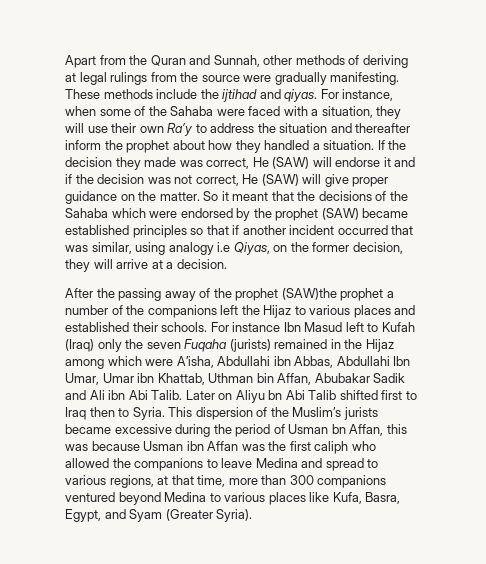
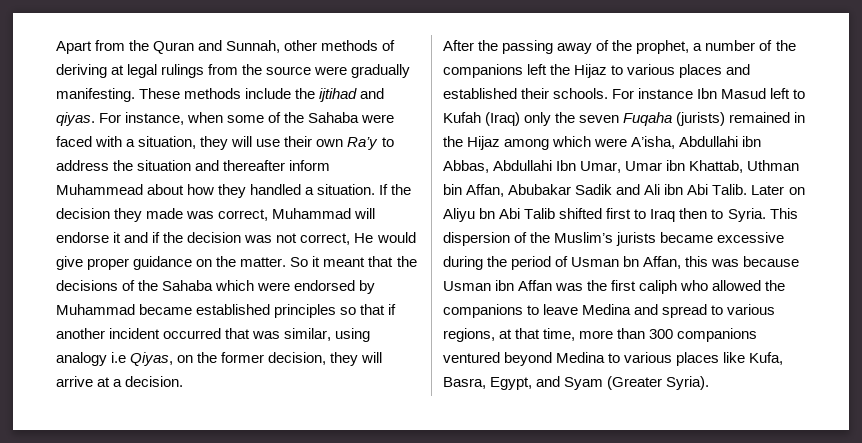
[104,140,170,153] the prophet -> [56,184,143,195] Muhammead
[252,157,310,169] He (SAW) -> [272,208,352,219] Muhammad
[261,174,322,186] (SAW) will -> [376,232,416,243] would
[253,208,359,221] the prophet (SAW) -> [56,304,135,315] Muhammad
[235,288,384,301] prophet (SAW)the prophet -> [636,40,690,54] prophet,

